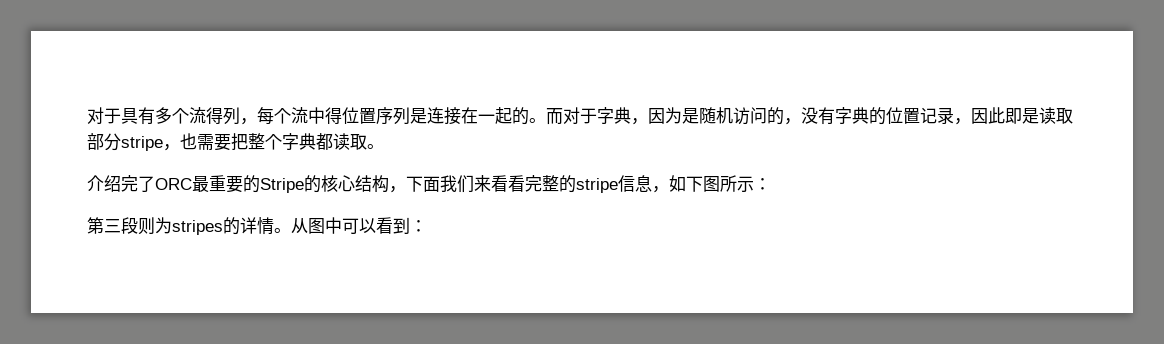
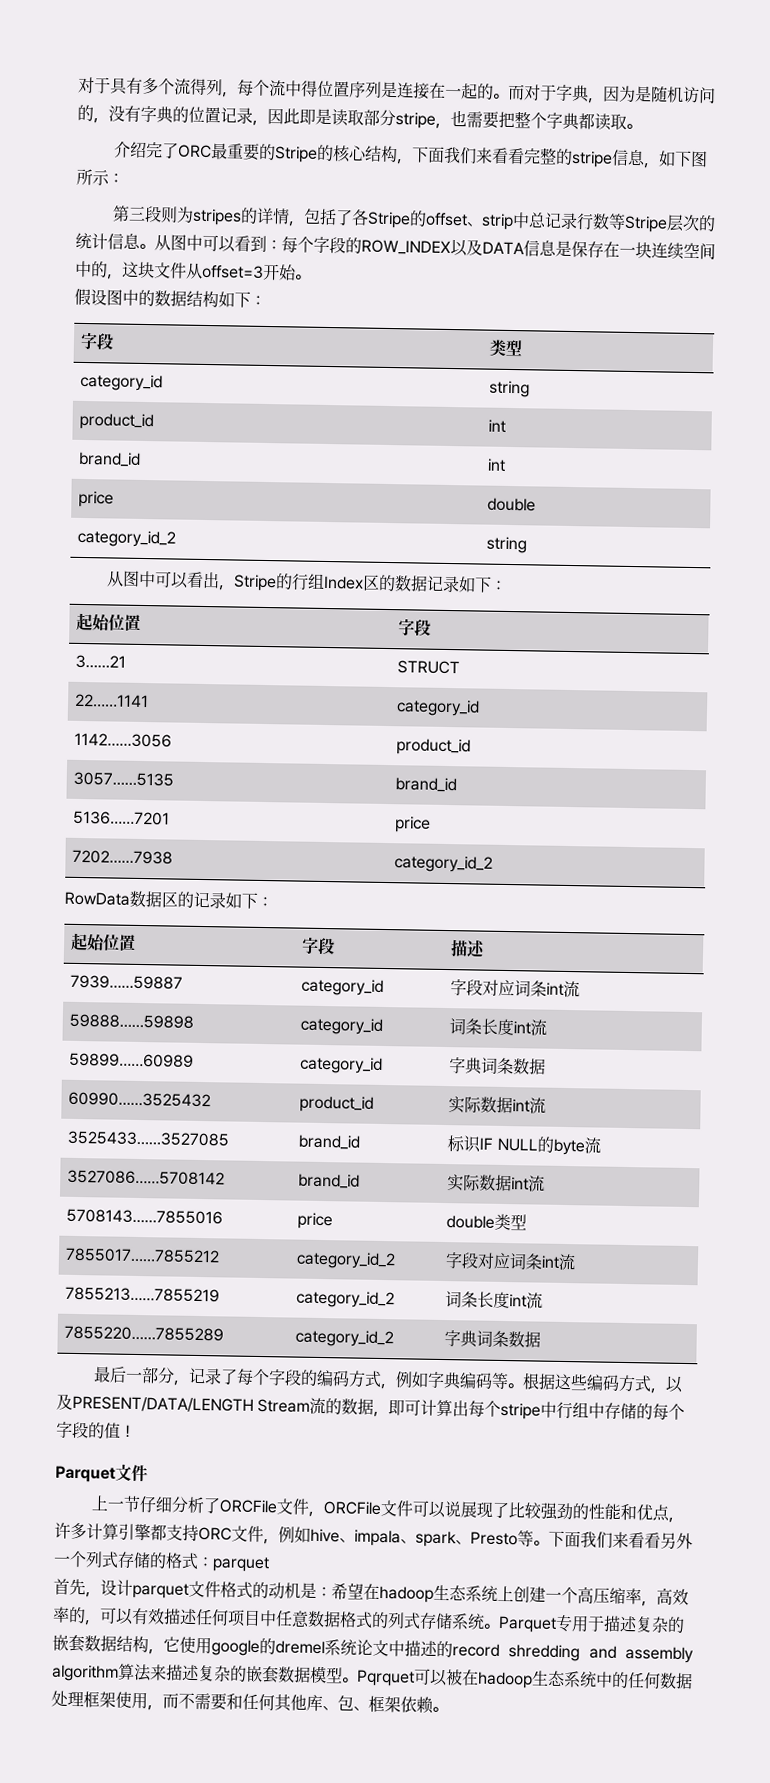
(274, 226) none -> [287,208,716,233] [75,232,141,250] ，包括了各Stripe的offset、strip中总记录行数等Stripe层次的统计信息
(427, 226) none -> [281,236,716,260] [75,260,311,281] [74,288,266,308] [80,332,115,350] [489,339,524,357] [80,373,164,392] [489,380,531,398] [79,412,155,431] [488,419,507,433] [78,451,142,467] [487,458,507,472] [78,490,115,508] [487,497,537,512] [77,529,177,548] [486,536,528,554] [105,570,507,593] [76,612,142,632] [398,619,432,636] [75,654,127,669] [397,660,461,675] [74,693,150,709] [396,699,481,717] [74,732,173,748] [396,738,472,756] [73,771,175,787] [395,777,458,793] [73,810,171,826] [394,816,432,833] [72,849,174,865] [394,855,494,873] [64,890,273,909] [70,932,137,952] [301,937,336,955] [450,939,486,958] [70,974,184,990] [301,978,385,997] [450,979,581,998] [69,1013,195,1029] [300,1017,384,1035] [449,1018,548,1036] [69,1052,195,1068] [300,1056,384,1074] [449,1057,547,1075] [68,1091,212,1108] [299,1095,375,1113] [448,1096,547,1114] [67,1130,231,1147] [298,1134,361,1150] [447,1135,601,1156] [67,1169,226,1186] [298,1173,361,1189] [447,1174,546,1192] [66,1208,224,1225] [297,1212,334,1230] [446,1213,528,1231] [65,1247,221,1264] [296,1251,397,1270] [445,1252,577,1271] [65,1286,221,1303] [296,1290,396,1309] [445,1291,544,1309] [64,1325,225,1342] [295,1329,395,1348] [444,1330,542,1348] [92,1366,684,1394] [56,1393,686,1421] [55,1421,136,1439] [55,1463,148,1483] [90,1495,684,1523] [54,1522,693,1550] [53,1550,270,1573] [53,1578,689,1607] [52,1606,685,1634] [52,1634,694,1664] [52,1663,693,1690] [51,1690,448,1714] 每个字段的ROW_INDEX以及DATA信息是保存在一块连续空间中的，这块文件从offset=3开始。 // 假设图中的数据结构如下： // 字段 | 类型 // category_id | string // product_id | int // brand_id | int // price | double // category_id_2 | string // 从图中可以看出，Stripe的行组Index区的数据记录如下： // 起始位置 | 字段 // 3……21 | STRUCT // 22……1141 | category_id // 1142……3056 | product_id // 3057……5135 | brand_id // 5136……7201 | price // 7202……7938 | category_id_2 // RowData数据区的记录如下： // 起始位置 | 字段 | 描述 // 7939……59887 | category_id | 字段对应词条int流 // 59888……59898 | category_id | 词条长度int流 // 59899……60989 | category_id | 字典词条数据 // 60990……3525432 | product_id | 实际数据int流 // 3525433……3527085 | brand_id | 标识IF NULL的byte流 // 3527086……5708142 | brand_id | 实际数据int流 // 5708143……7855016 | price | double类型 // 7855017……7855212 | category_id_2 | 字段对应词条int流 // 7855213……7855219 | category_id_2 | 词条长度int流 // 7855220……7855289 | category_id_2 | 字典词条数据 // 最后一部分，记录了每个字段的编码方式，例如字典编码等。根据这些编码方式，以及PRESENT/DATA/LENGTH Stream流的数据，即可计算出每个stripe中行组中存储的每个字段的值！ // Parquet文件 // 上一节仔细分析了ORCFile文件，ORCFile文件可以说展现了比较强劲的性能和优点，许多计算引擎都支持ORC文件，例如hive、impala、spark、Presto等。下面我们来看看另外一个列式存储的格式：parquet // 首先，设计parquet文件格式的动机是：希望在hadoop生态系统上创建一个高压缩率，高效率的，可以有效描述任何项目中任意数据格式的列式存储系统。Parquet专用于描述复杂的嵌套数据结构，它使用google的dremel系统论文中描述的record shredding and assembly algorithm算法来描述复杂的嵌套数据模型。Pqrquet可以被在hadoop生态系统中的任何数据处理框架使用，而不需要和任何其他库、包、框架依赖。

